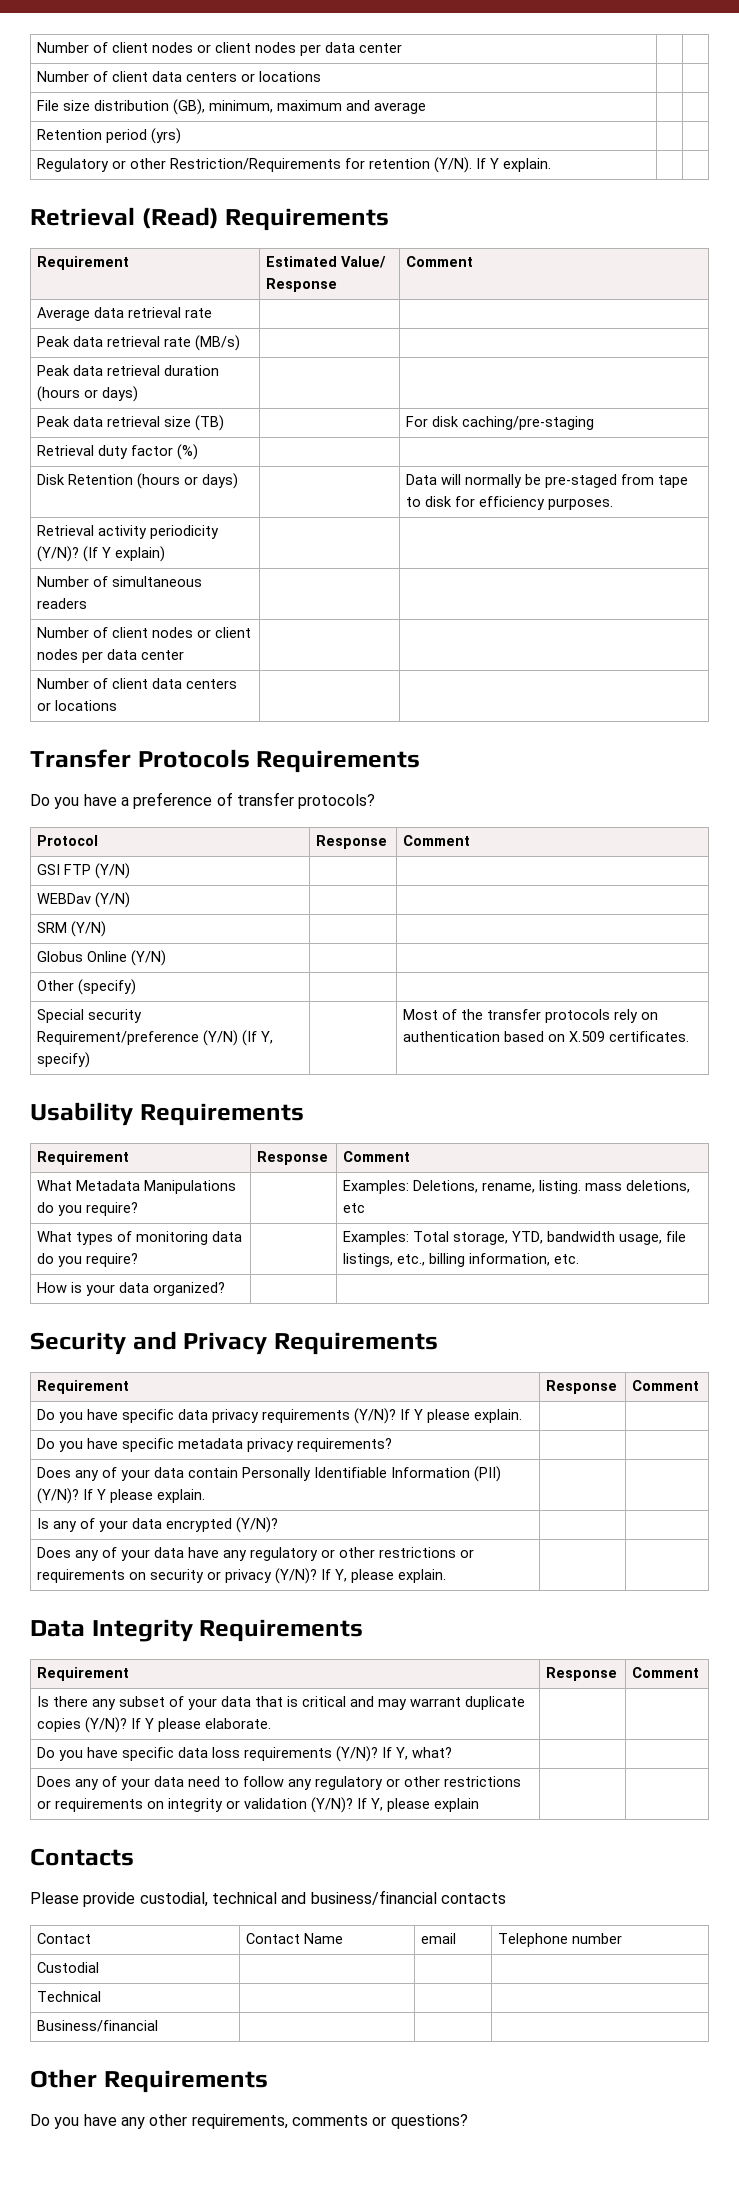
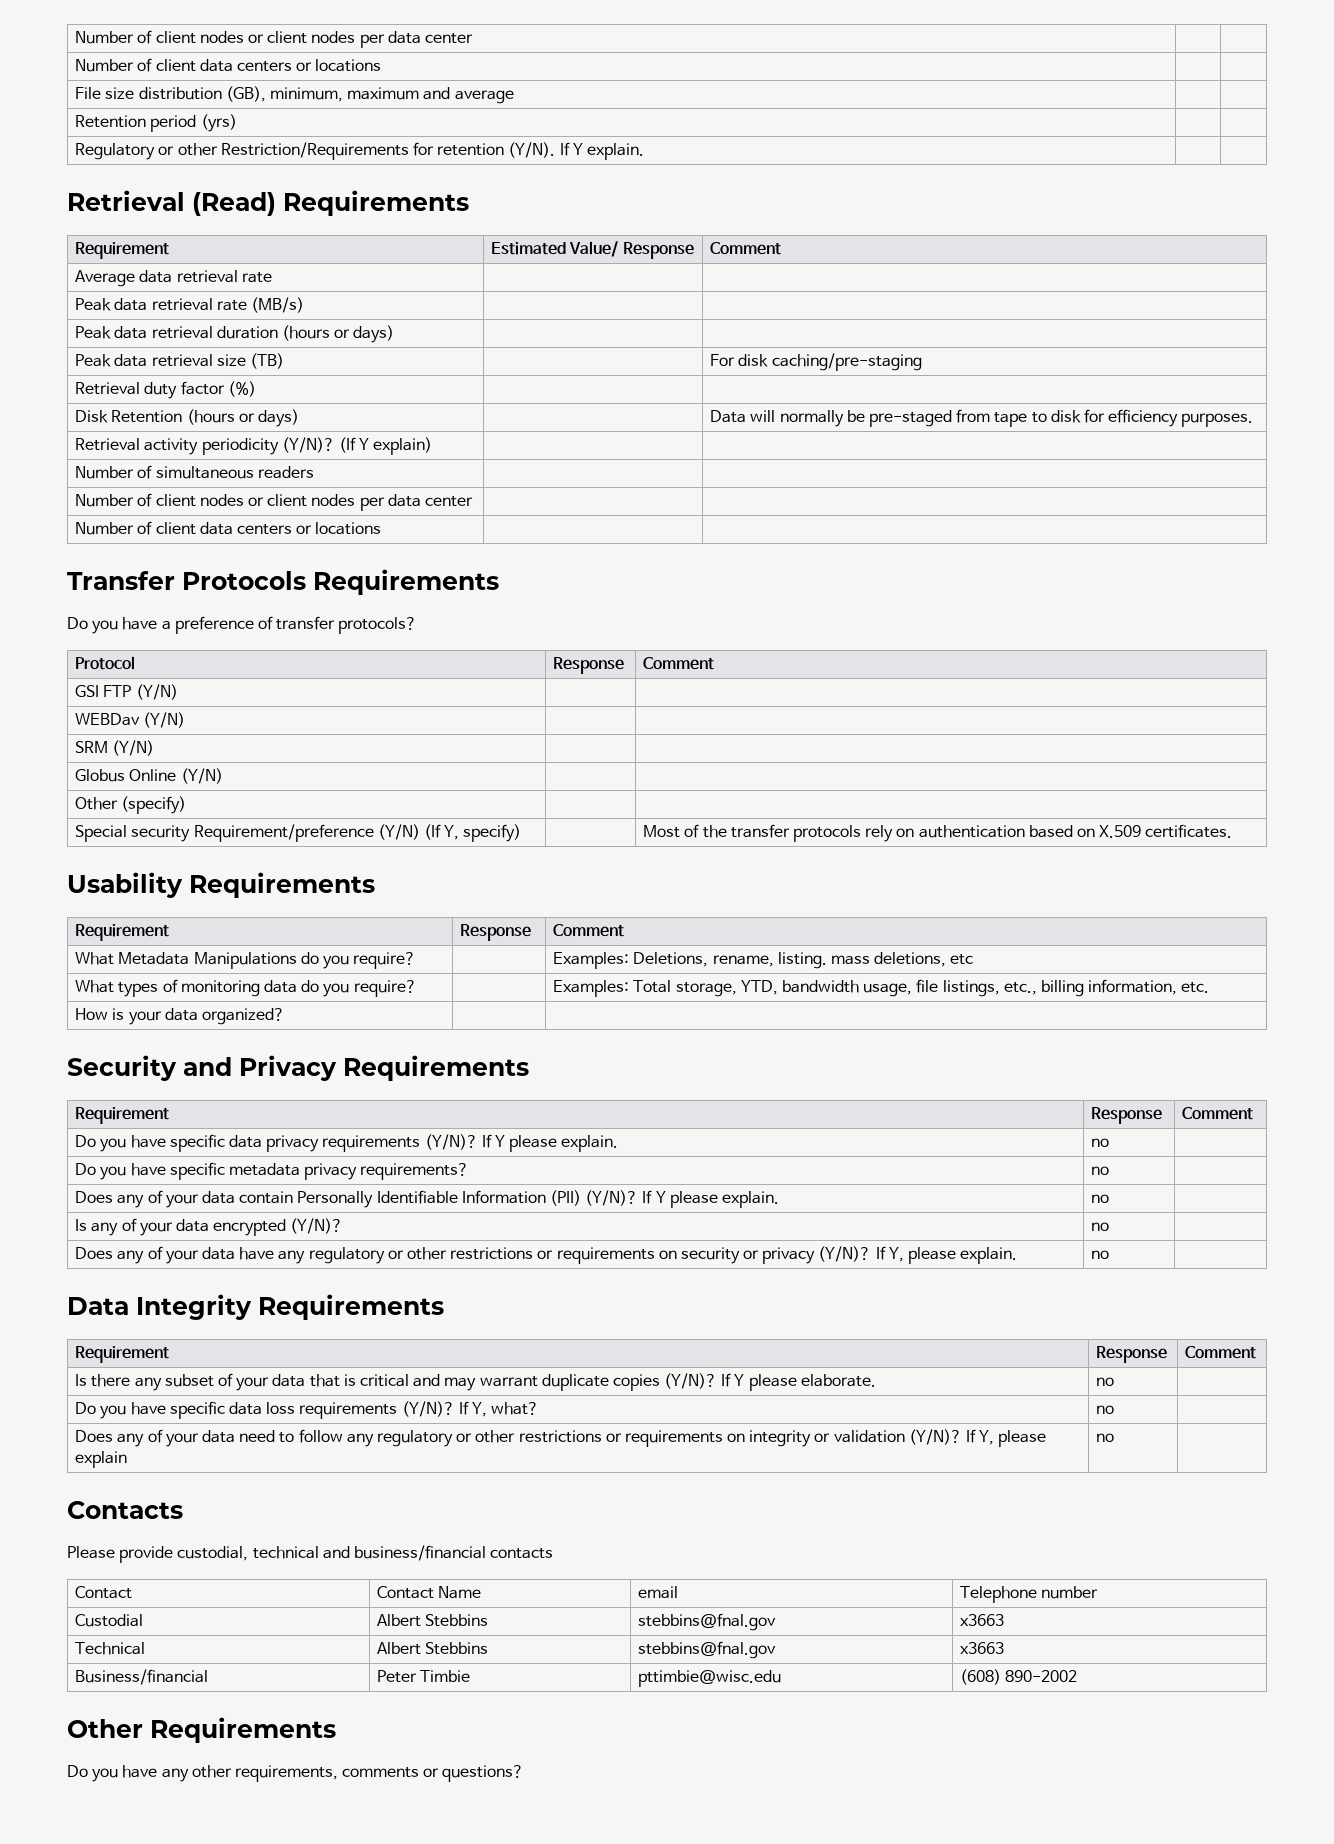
(523, 1416) none -> [1091,1138,1110,1147] no
(393, 1445) none -> [1091,1166,1110,1175] no
(206, 1496) none -> [1091,1194,1110,1203] no
(279, 1525) none -> [1091,1222,1110,1231] no
(447, 1576) none -> [1091,1250,1110,1259] no
(272, 1723) none -> [1096,1377,1115,1386] no
(453, 1752) none -> [1096,1405,1115,1414] no
(480, 1805) none -> [1096,1433,1115,1442] no
[37,1991,102,2002] [37,2020,159,2032] | | // Technical | | | // Business/financial | | | -> [377,1614,489,1627] [638,1613,777,1631] [960,1614,1005,1626] [75,1642,146,1655] [377,1642,489,1655] [638,1641,777,1659] [960,1642,1005,1654] [75,1669,209,1685] [377,1670,471,1683] [638,1670,782,1687] [960,1669,1078,1685] Albert Stebbins | stebbins@fnal.gov | x3663 // Technical | Albert Stebbins | stebbins@fnal.gov | x3663 // Business/financial | Peter Timbie | pttimbie@wisc.edu | (608) 890-2002

